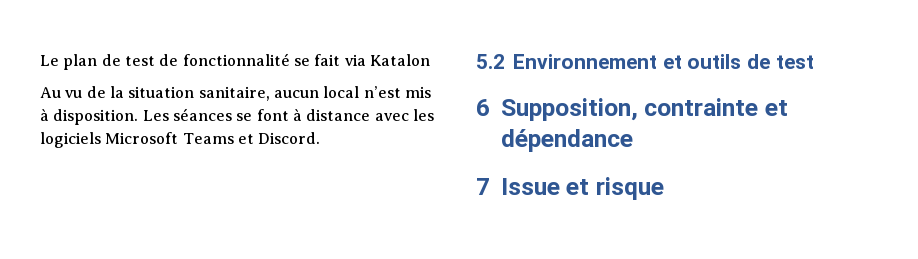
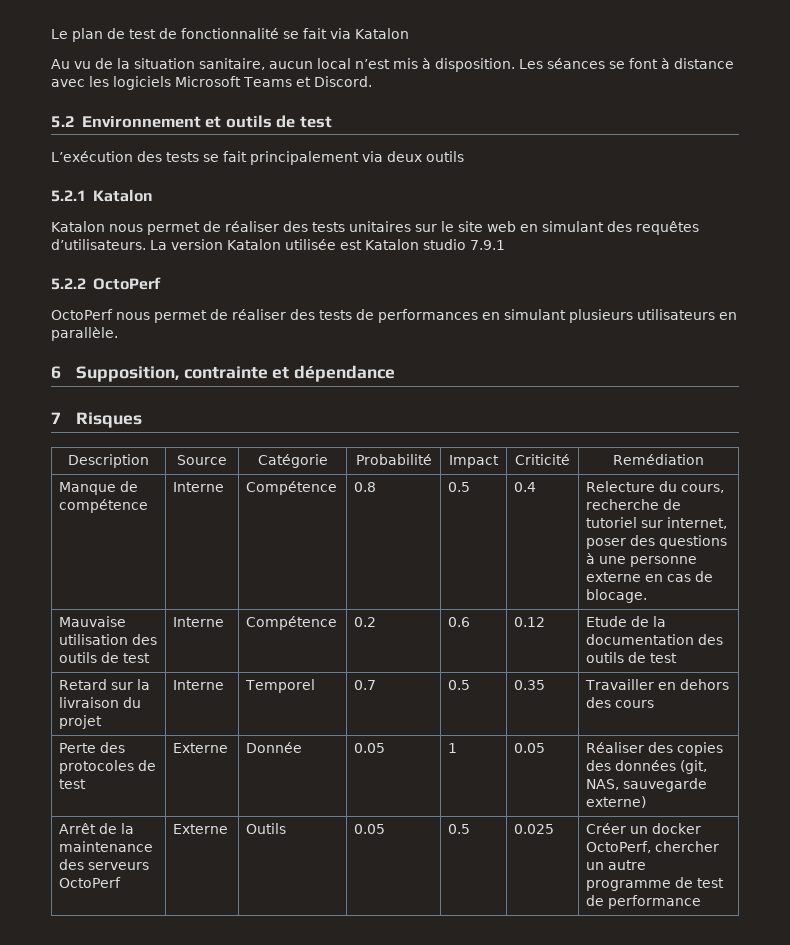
(814, 62) none -> [51,151,464,165] [51,189,153,202] [51,221,699,235] [51,239,505,250] [51,277,161,290] [51,309,737,323] [51,327,118,341] // L’exécution des tests se fait principalement via deux outils // 5.2.1 Katalon // Katalon nous permet de réaliser des tests unitaires sur le site web en simulant des requêtes d’utilisateurs. La version Katalon utilisée est Katalon studio 7.9.1 // 5.2.2 OctoPerf // OctoPerf nous permet de réaliser des tests de performances en simulant plusieurs utilisateurs en parallèle.
[500,177,664,200] Issue et risque -> [75,412,142,428] [68,454,149,468] [177,455,227,465] [257,454,328,468] [355,454,432,465] [449,455,499,468] [515,454,570,465] [613,454,704,465] [59,481,139,495] [59,499,149,513] [173,482,225,492] [246,481,338,495] [354,482,377,492] [448,482,471,492] [514,482,537,492] [586,481,725,493] [586,499,682,510] [586,517,728,529] [586,535,728,549] [586,553,698,567] [586,571,714,582] [586,589,648,603] [59,616,127,627] [59,634,158,645] [59,652,151,663] [173,617,225,627] [246,616,338,630] [354,617,377,627] [448,617,471,627] [514,617,546,627] [586,616,667,627] [586,634,724,645] [586,652,678,663] [59,679,151,690] [59,697,142,708] [59,715,103,729] [173,680,225,690] [245,679,316,693] [354,680,377,690] [448,680,471,690] [514,680,546,690] [585,679,730,690] [586,697,655,708] [59,742,126,753] [59,760,157,774] [59,779,87,789] [173,743,229,753] [246,742,303,753] [354,743,386,753] [448,743,458,753] [514,743,546,753] [586,742,724,756] [586,760,708,774] [586,778,708,792] [586,796,647,808] [59,823,135,834] [59,841,154,852] [59,859,150,870] [59,877,122,888] [173,824,229,834] [246,823,287,834] [354,824,386,834] [448,824,471,834] [514,824,555,834] [586,823,702,834] [586,841,720,853] [586,860,647,870] [586,877,725,891] [586,895,702,909] Risques // Description | Source | Catégorie | Probabilité | Impact | Criticité | Remédiation // Manque de compétence | Interne | Compétence | 0.8 | 0.5 | 0.4 | Relecture du cours, recherche de tutoriel sur internet, poser des questions à une personne externe en cas de blocage. // Mauvaise utilisation des outils de test | Interne | Compétence | 0.2 | 0.6 | 0.12 | Etude de la documentation des outils de test // Retard sur la livraison du projet | Interne | Temporel | 0.7 | 0.5 | 0.35 | Travailler en dehors des cours // Perte des protocoles de test | Externe | Donnée | 0.05 | 1 | 0.05 | Réaliser des copies des données (git, NAS, sauvegarde externe) // Arrêt de la maintenance des serveurs OctoPerf | Externe | Outils | 0.05 | 0.5 | 0.025 | Créer un docker OctoPerf, chercher un autre programme de test de performance

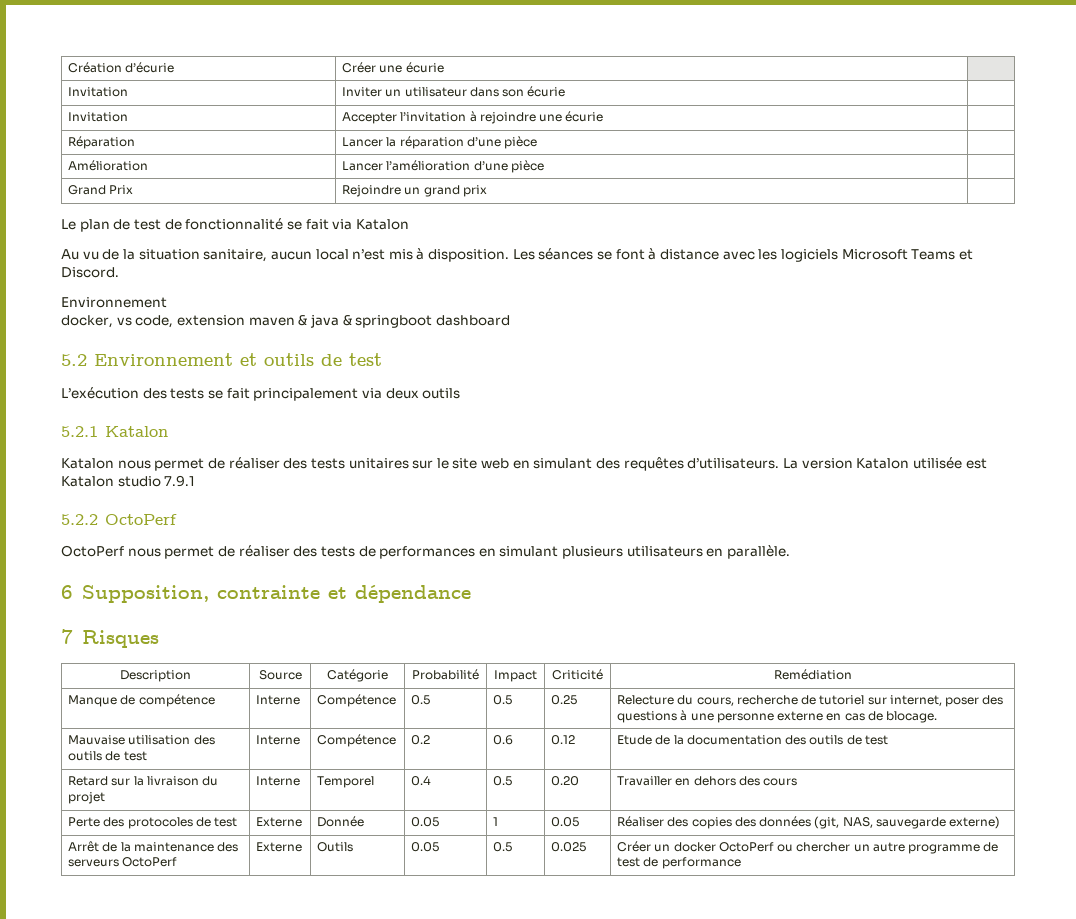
(51, 34) none -> [68,62,175,73] [342,62,444,73] [68,87,129,97] [342,86,566,97] [68,112,129,122] [342,111,604,124] [68,136,136,149] [342,136,538,149] [68,160,149,171] [342,160,544,173] [68,185,134,195] [342,185,487,197] Création d’écurie | Créer une écurie | // Invitation | Inviter un utilisateur dans son écurie | // Invitation | Accepter l’invitation à rejoindre une écurie | // Réparation | Lancer la réparation d’une pièce | // Amélioration | Lancer l’amélioration d’une pièce | // Grand Prix | Rejoindre un grand prix | //
(372, 81) none -> [61,297,167,308] [61,314,510,328] // Environnement // docker, vs code, extension maven & java & springboot dashboard
[354,482,377,492] [448,482,471,492] [514,482,537,492] 0.8 | 0.5 | 0.4 -> [411,695,431,705] [493,695,513,705] [551,695,578,705] 0.5 | 0.5 | 0.25
[354,680,377,690] [448,680,471,690] [514,680,546,690] 0.7 | 0.5 | 0.35 -> [411,776,432,786] [493,776,513,786] [551,776,580,786] 0.4 | 0.5 | 0.20
[586,841,652,853] OctoPerf, -> [718,842,794,852] OctoPerf ou

